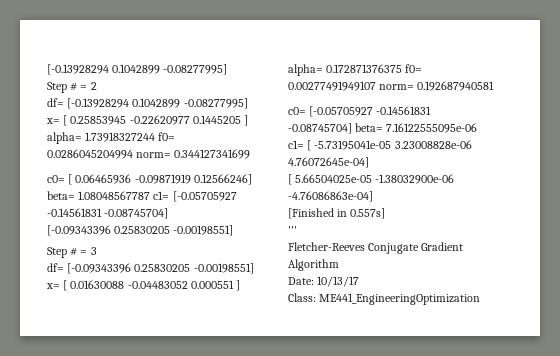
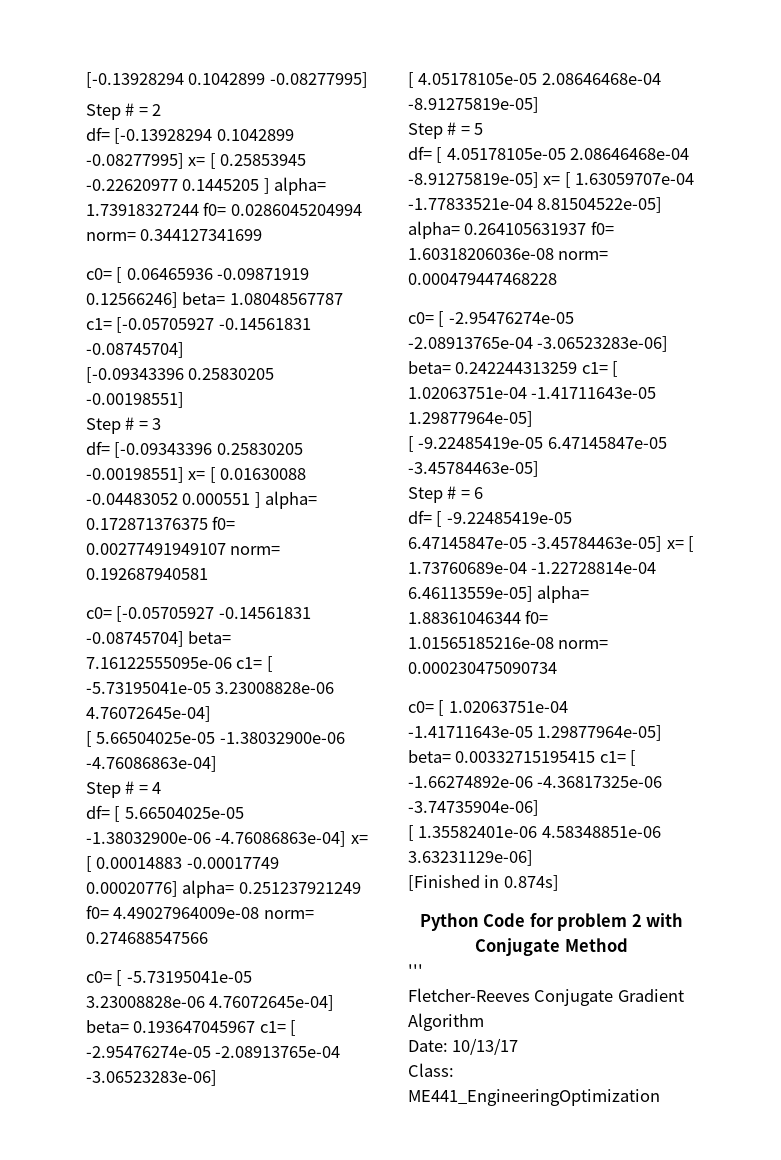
[288,208,386,219] [Finished in 0.557s] -> [86,781,162,798] [86,805,244,822] [86,831,368,847] [86,856,279,872] [86,880,361,898] [86,905,314,919] [86,932,208,944] [86,970,252,986] [86,995,335,1011] [86,1020,297,1036] [86,1046,341,1058] [86,1070,217,1086] [408,72,661,88] [408,97,539,113] [408,122,484,139] [408,146,690,163] [408,172,695,188] [408,197,663,213] [408,221,614,239] [408,248,609,260] [408,273,557,285] [408,311,574,327] [408,336,669,352] [408,361,619,377] [408,387,657,399] [408,411,533,427] [408,436,667,452] [408,461,539,477] [408,486,484,503] [408,510,572,527] [408,536,695,552] [408,562,657,574] [408,585,590,603] [408,610,549,624] [408,637,609,649] [408,662,557,674] [408,700,568,716] [408,725,663,741] [408,750,637,766] [408,776,663,788] [408,800,539,816] [408,825,661,841] [408,850,533,866] [408,875,559,891] [419,913,684,931] [475,938,628,956] Step # = 4 // df= [ 5.66504025e-05 -1.38032900e-06 -4.76086863e-04] x= [ 0.00014883 -0.00017749 0.00020776] alpha= 0.251237921249 f0= 4.49027964009e-08 norm= 0.274688547566 // c0= [ -5.73195041e-05 3.23008828e-06 4.76072645e-04] beta= 0.193647045967 c1= [ -2.95476274e-05 -2.08913765e-04 -3.06523283e-06] // [ 4.05178105e-05 2.08646468e-04 -8.91275819e-05] // Step # = 5 // df= [ 4.05178105e-05 2.08646468e-04 -8.91275819e-05] x= [ 1.63059707e-04 -1.77833521e-04 8.81504522e-05] alpha= 0.264105631937 f0= 1.60318206036e-08 norm= 0.000479447468228 // c0= [ -2.95476274e-05 -2.08913765e-04 -3.06523283e-06] beta= 0.242244313259 c1= [ 1.02063751e-04 -1.41711643e-05 1.29877964e-05] // [ -9.22485419e-05 6.47145847e-05 -3.45784463e-05] // Step # = 6 // df= [ -9.22485419e-05 6.47145847e-05 -3.45784463e-05] x= [ 1.73760689e-04 -1.22728814e-04 6.46113559e-05] alpha= 1.88361046344 f0= 1.01565185216e-08 norm= 0.000230475090734 // c0= [ 1.02063751e-04 -1.41711643e-05 1.29877964e-05] beta= 0.00332715195415 c1= [ -1.66274892e-06 -4.36817325e-06 -3.74735904e-06] // [ 1.35582401e-06 4.58348851e-06 3.63231129e-06] // [Finished in 0.874s] // Python Code for problem 2 with Conjugate Method

